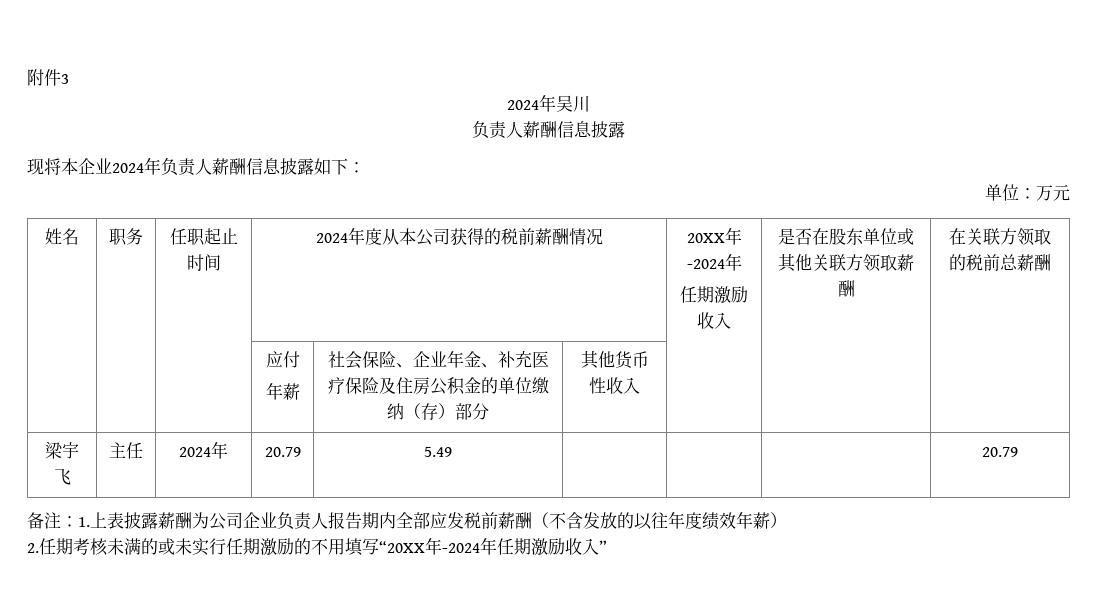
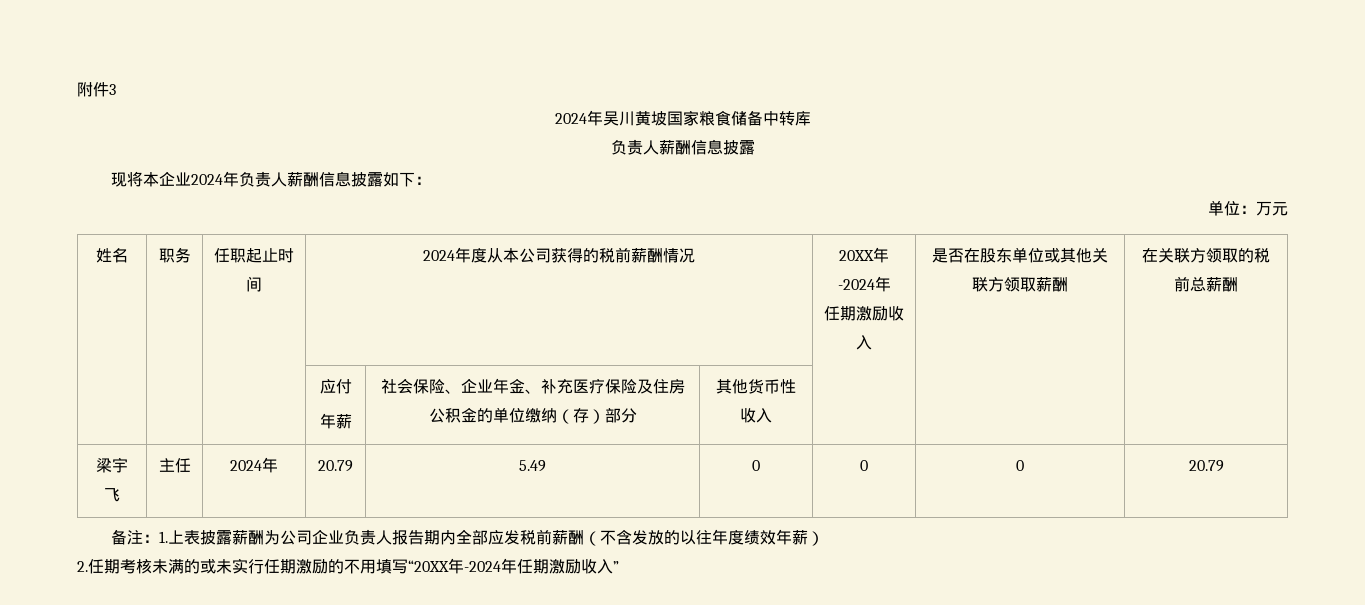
(590, 103) none -> [634,110,811,126] 黄坡国家粮食储备中转库
(452, 452) | | -> [752,460,760,471] [860,460,868,471] [1016,460,1024,471] 0 | 0 | 0

